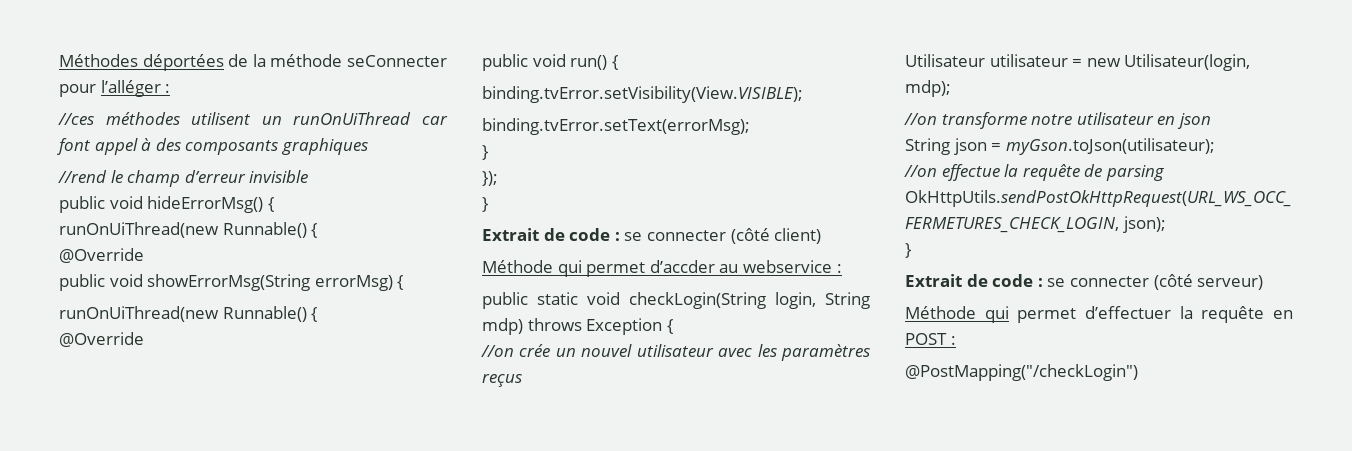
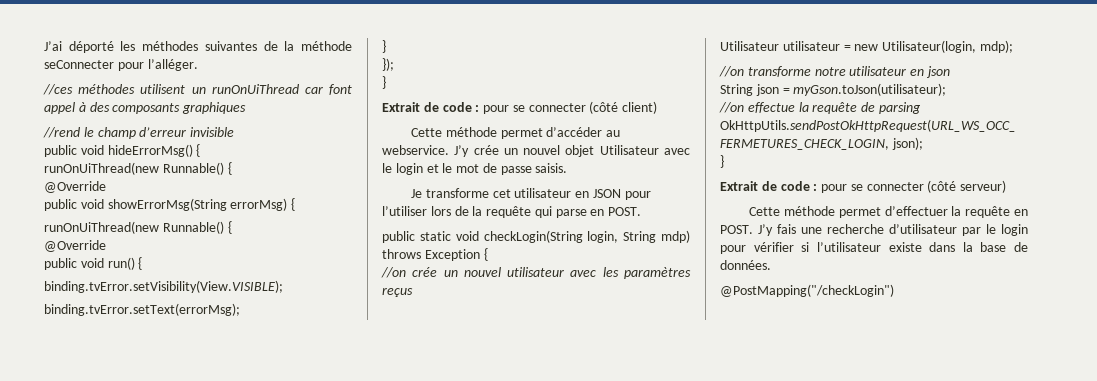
[59,54,224,71] Méthodes déportées -> [44,41,257,53] J’ai déporté les méthodes suivantes
[100,80,171,97] l’alléger : -> [147,59,198,71] l’alléger.
(620, 236) none -> [483,105,510,114] pour
[482,260,842,277] Méthode qui permet d’accder au webservice : -> [411,127,621,139] [382,145,690,157] [382,163,568,175] [411,188,651,200] [382,206,642,218] Cette méthode permet d’accéder au webservice. J’y crée un nouvel objet Utilisateur avec le login et le mot de passe saisis. // Je transforme cet utilisateur en JSON pour l’utiliser lors de la requête qui parse en POST.
(1043, 282) none -> [821,184,848,193] pour
[905,306,1009,323] Méthode qui -> [749,206,835,216] Cette méthode
[905,333,956,345] POST : -> [720,224,1028,236] [720,242,1028,254] [720,260,771,270] POST. J’y fais une recherche d’utilisateur par le login pour vérifier si l’utilisateur existe dans la base de données.

